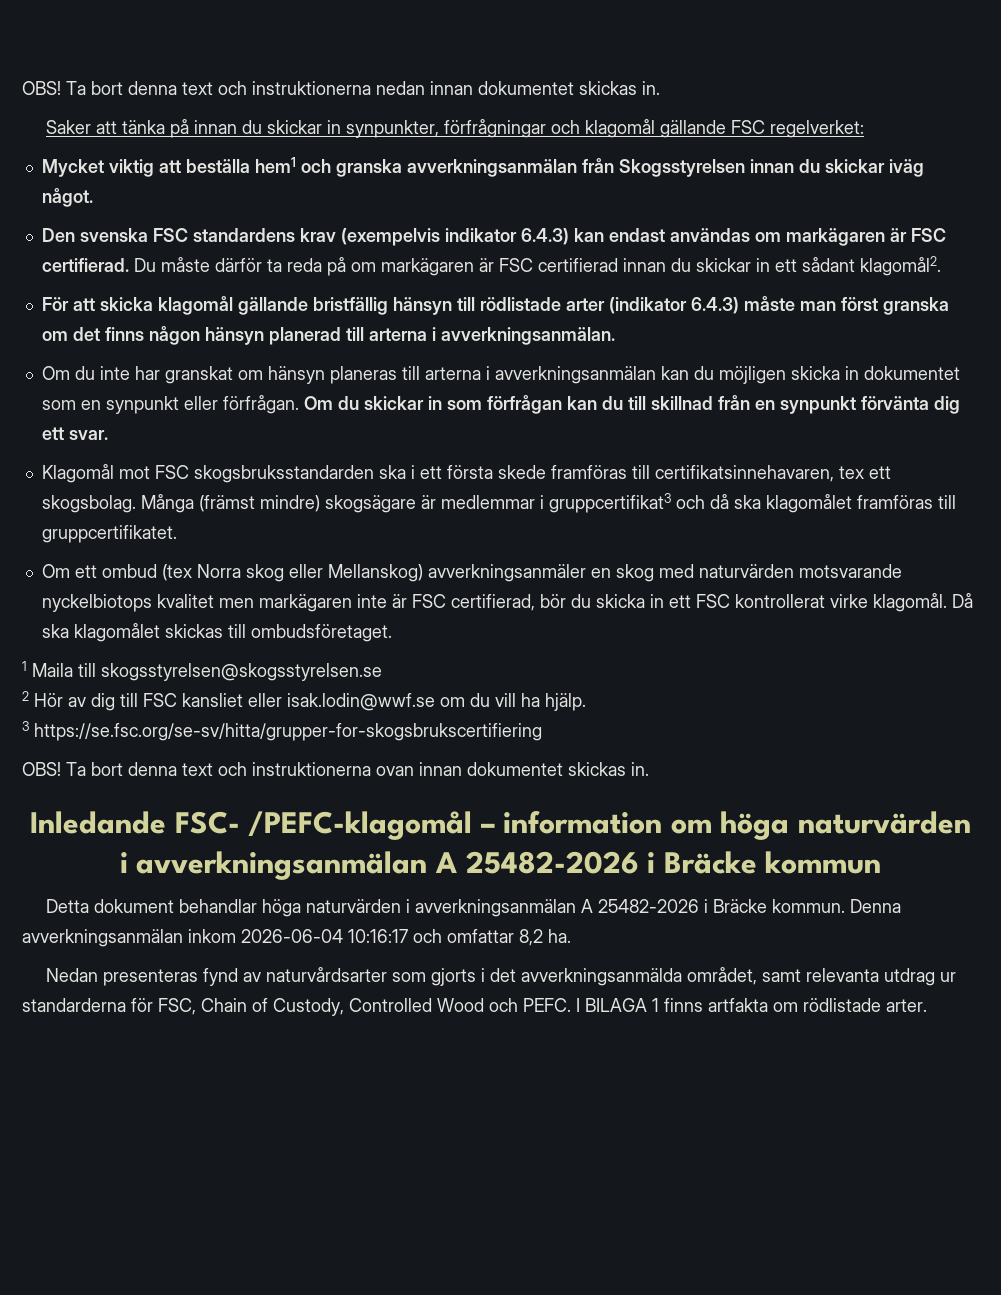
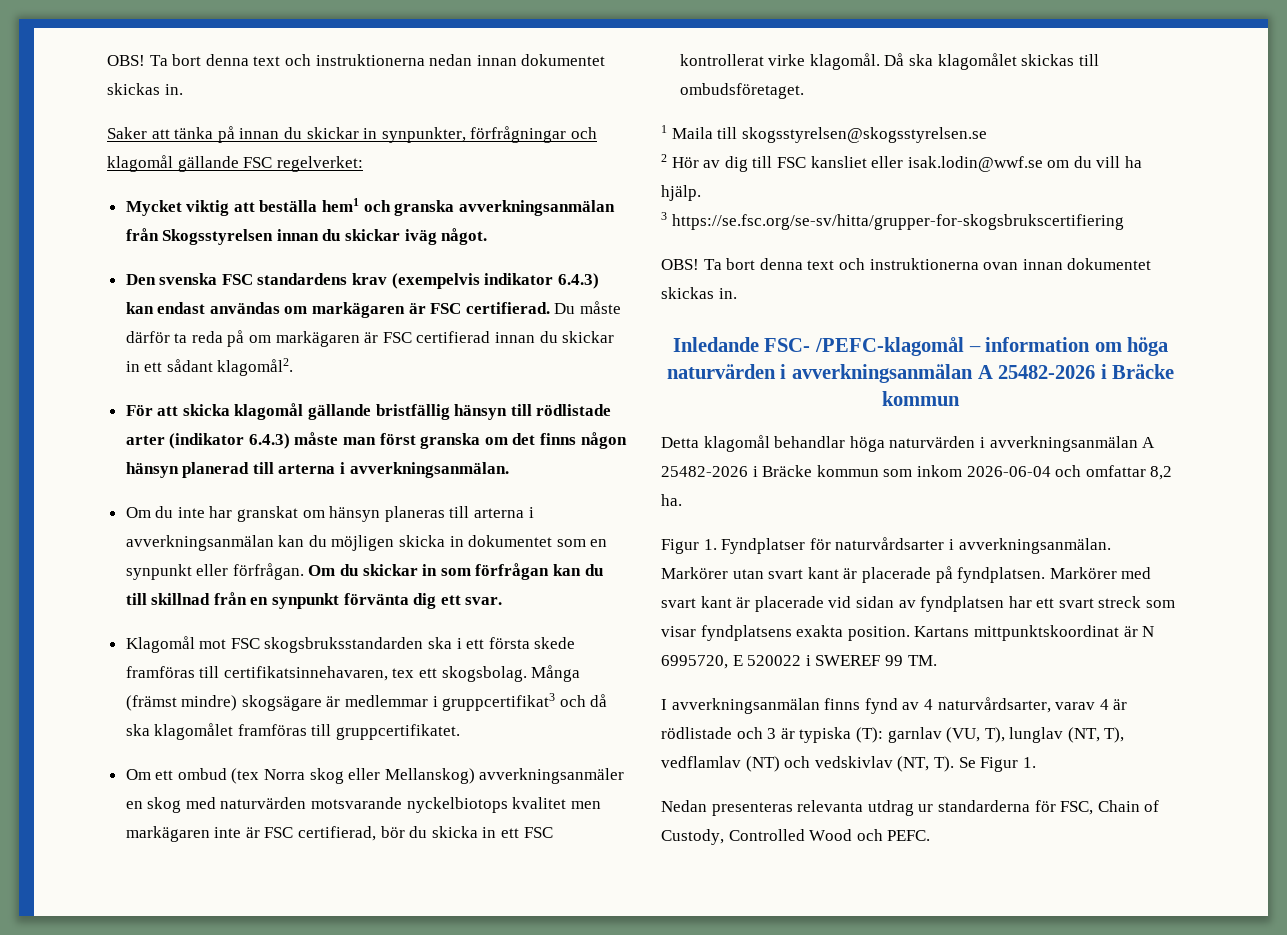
[93,899,174,913] dokument -> [703,435,770,452] klagomål
[771,899,901,913] [22,929,183,947] kommun. Denna avverkningsanmälan -> [816,465,913,477] kommun som
[348,929,408,943] 10:16:17 -> (1051, 471) none
[45,967,801,986] Nedan presenteras fynd av naturvårdsarter som gjorts i det avverkningsanmälda området, samt -> [661,537,1111,554] [661,566,1152,583] [661,596,1176,612] [661,625,1155,641] [661,655,937,669] [661,697,1128,714] [661,727,1125,743] [661,756,1036,772] [661,800,793,816] Figur 1. Fyndplatser för naturvårdsarter i avverkningsanmälan. Markörer utan svart kant är placerade på fyndplatsen. Markörer med svart kant är placerade vid sidan av fyndplatsen har ett svart streck som visar fyndplatsens exakta position. Kartans mittpunktskoordinat är N 6995720, E 520022 i SWEREF 99 TM. // I avverkningsanmälan finns fynd av 4 naturvårdsarter, varav 4 är rödlistade och 3 är typiska (T): garnlav (VU, T), lunglav (NT, T), vedflamlav (NT) och vedskivlav (NT, T). Se Figur 1. // Nedan presenteras
[576,998,927,1012] I BILAGA 1 finns artfakta om rödlistade arter. -> (931, 835) none

